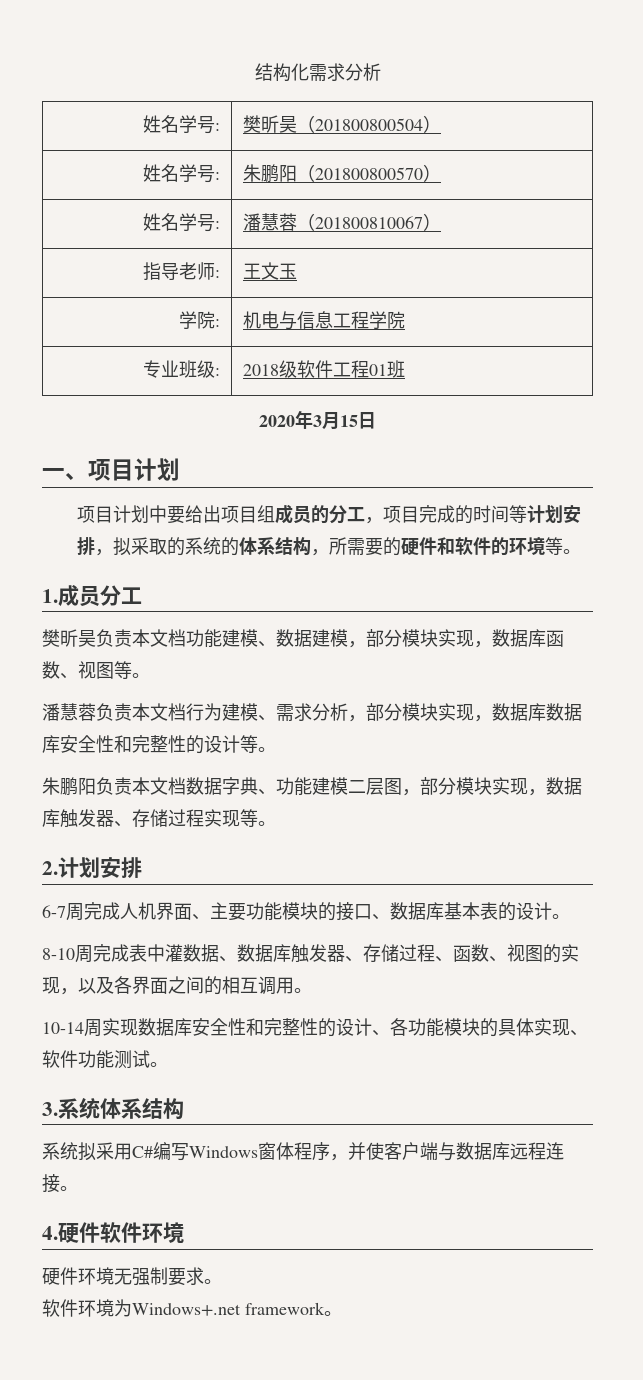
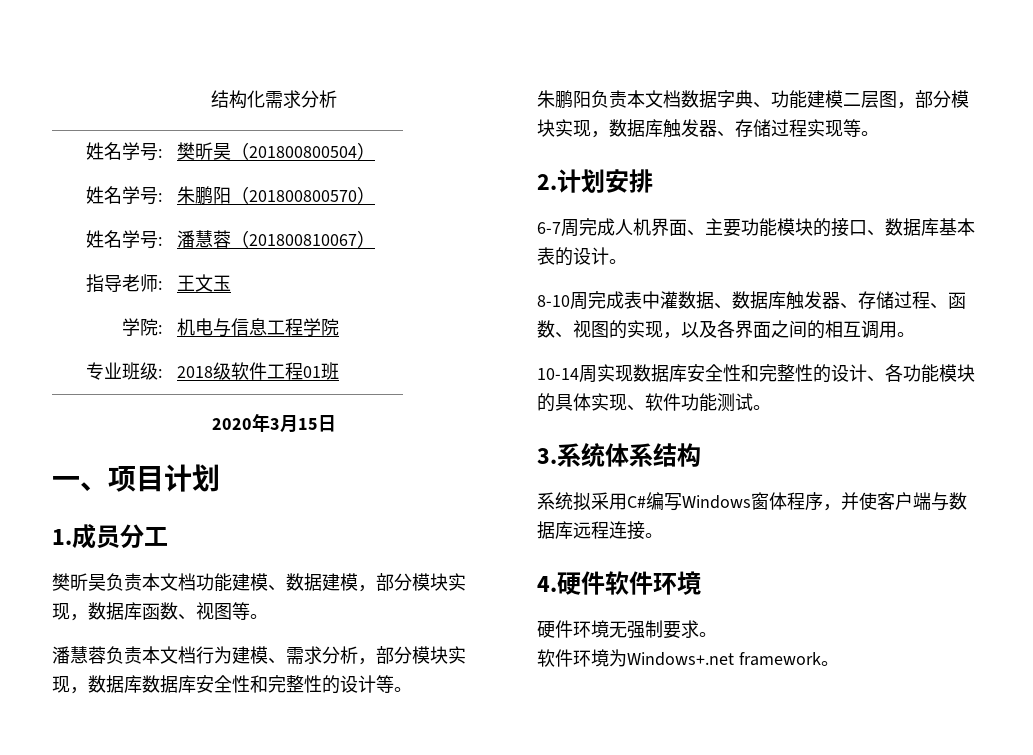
[77,504,582,524] [77,537,582,556] // 项目计划中要给出项目组成员的分工，项目完成的时间等计划安排，拟采取的系统的体系结构，所需要的硬件和软件的环境等。 -> (220, 478) none

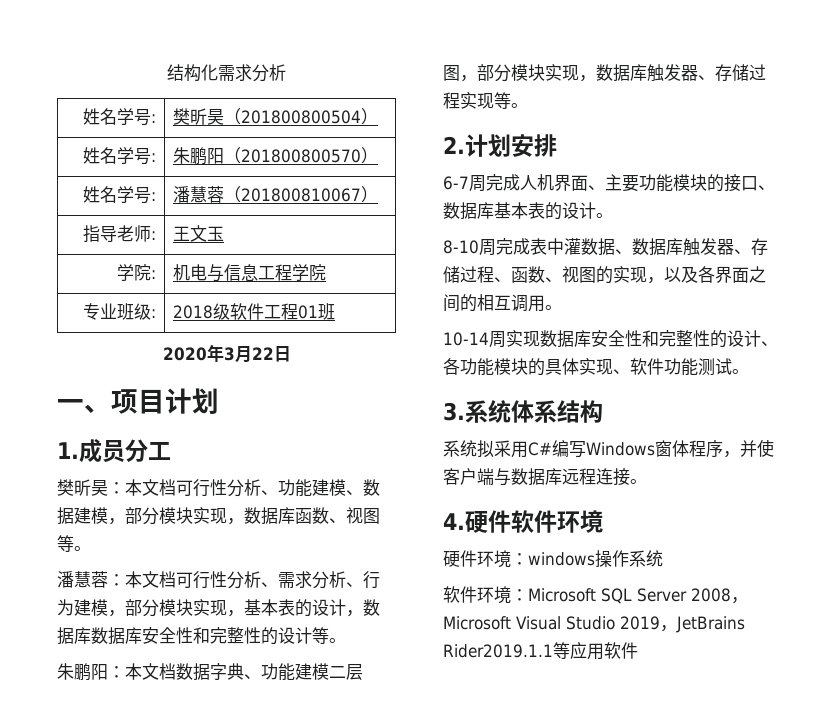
[298,418,318,430] 15 -> [251,347,274,360] 22
[106,573,196,591] 负责本文档 -> [108,479,278,497] ：本文档可行性分析、
[106,646,466,665] [52,676,88,694] 负责本文档行为建模、需求分析，部分模块实现， -> [108,571,380,589] [57,599,363,617] ：本文档可行性分析、需求分析、行为建模，部分模块实现，基本表的设计，
[591,90,627,108] 负责 -> [108,666,125,678] ：
[609,620,717,639] [537,649,839,667] 无强制要求。 // 软件环境为Windows+.net framework。 -> [511,550,663,568] [443,586,748,604] [443,616,745,633] [443,642,638,660] ：windows操作系统 // 软件环境：Microsoft SQL Server 2008，Microsoft Visual Studio 2019，JetBrains Rider2019.1.1等应用软件

